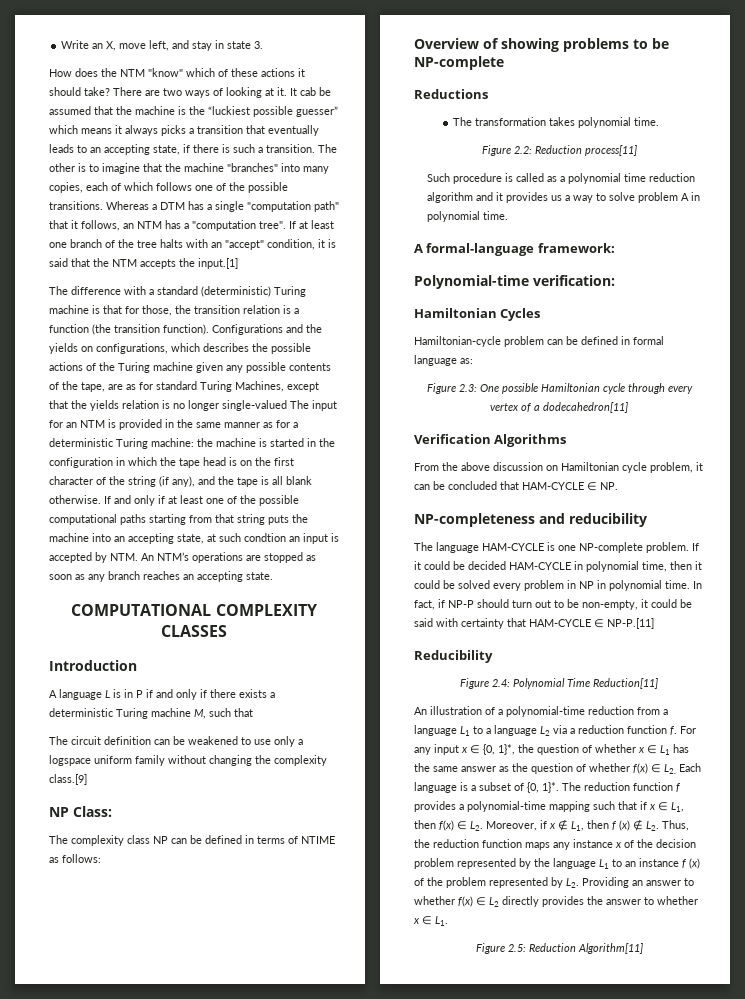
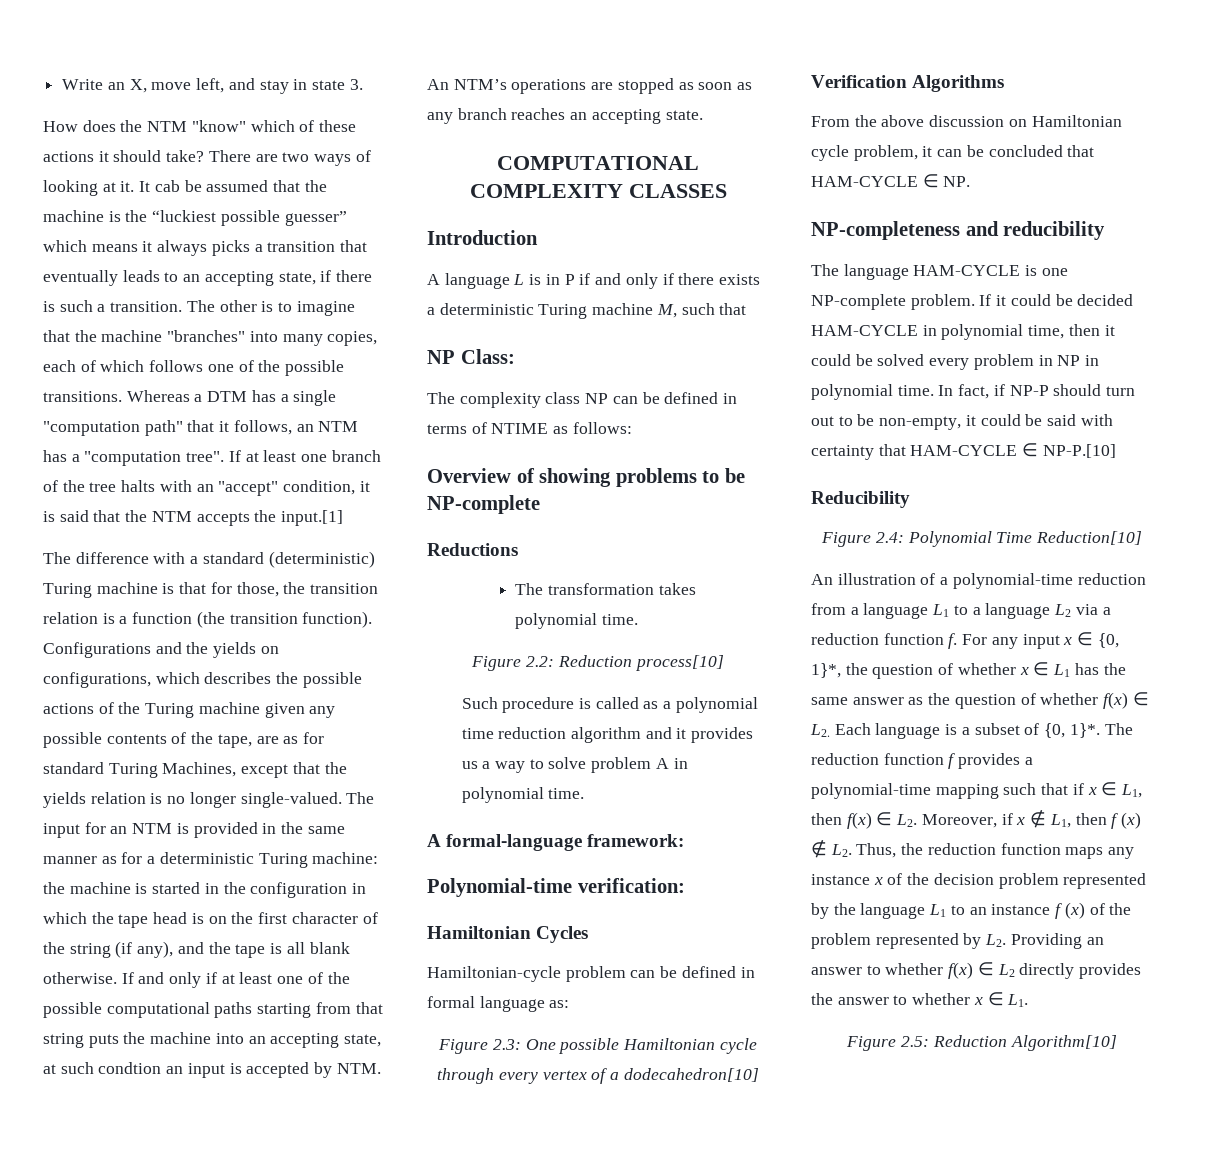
[222,400,287,411] single-valued -> [240,792,342,808] single-valued.
[49,736,303,747] [49,755,327,766] [49,774,87,785] // The circuit definition can be weakened to use only a logspace uniform family without changing the complexity class.[9] -> (747, 309) none
[584,145,637,156] process[11] -> [634,655,724,671] process[10]
[543,402,628,413] dodecahedron[11] -> [623,1068,759,1082] dodecahedron[10]
[607,618,654,629] NP-P.[11] -> [1042,444,1116,458] NP-P.[10]
[593,678,658,689] Reduction[11] -> [1035,531,1142,545] Reduction[10]
[577,943,643,954] Algorithm[11] -> [1010,1035,1117,1051] Algorithm[10]

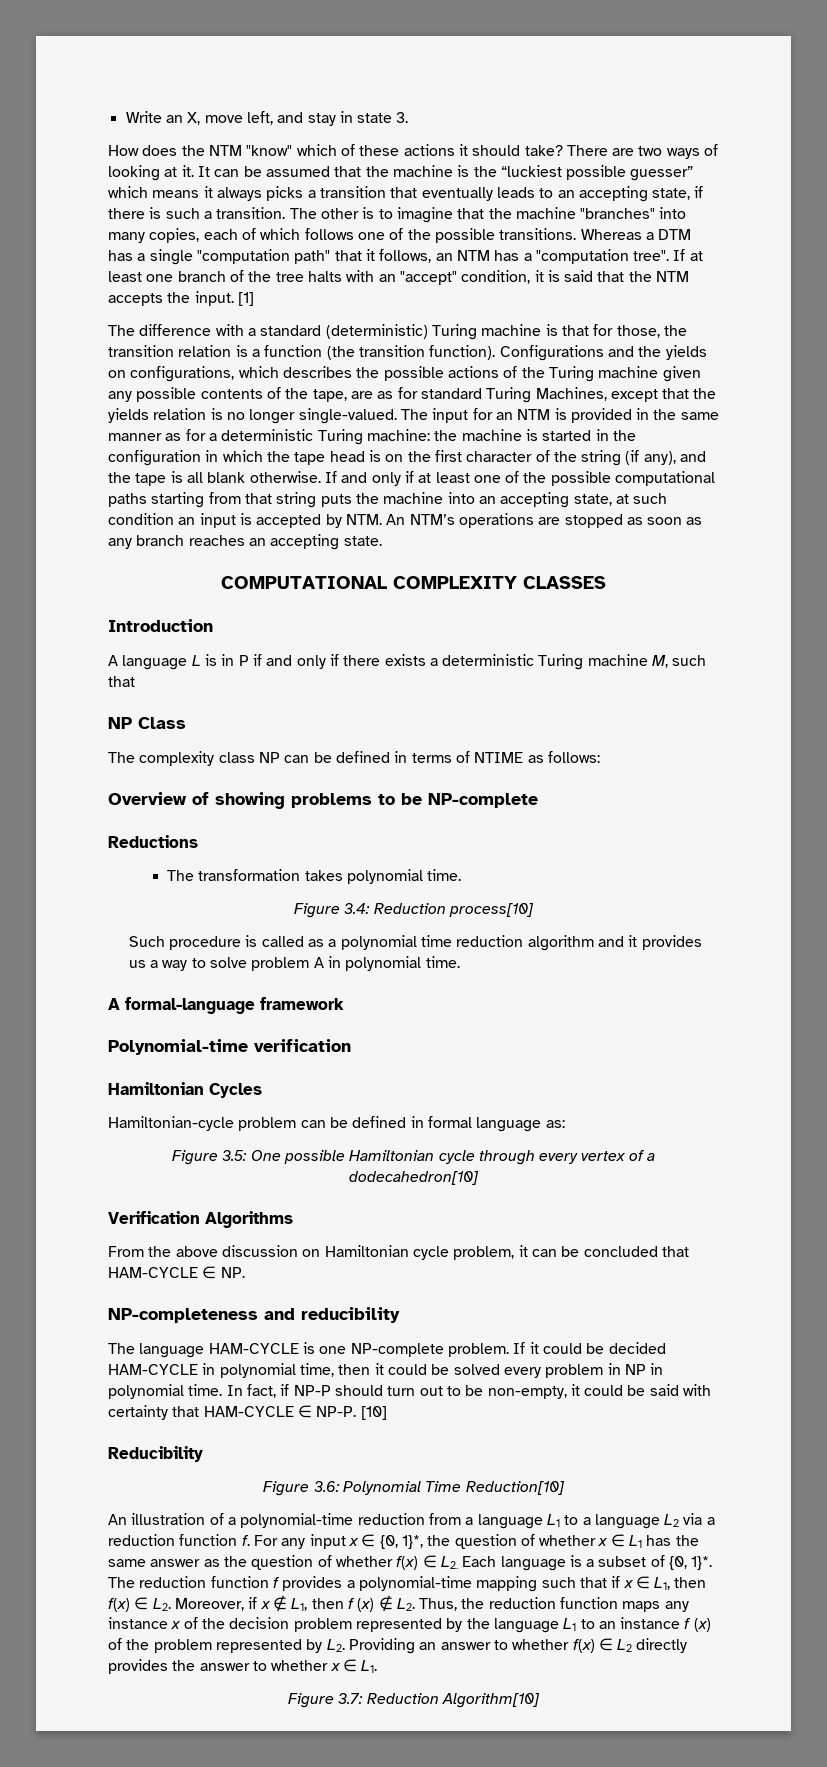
[154,180,180,192] cab -> [214,169,240,177] can
[281,510,344,526] input.[1] -> [194,291,254,306] input. [1]
[98,1062,162,1074] condtion -> [108,513,174,525] condition
[460,349,515,364] Class: -> [138,717,186,729] Class
[526,656,555,667] 2.2: -> [344,903,371,914] 3.4:
[587,834,685,847] framework: -> [260,997,344,1010] framework
[577,878,685,893] verification: -> [254,1039,351,1052] verification
[492,1039,521,1050] 2.3: -> [222,1150,248,1161] 3.5:
[1042,444,1116,458] NP-P.[10] -> [316,1406,387,1420] NP-P. [10]
[875,532,904,543] 2.4: -> [313,1481,340,1492] 3.6:
[901,1036,930,1047] 2.5: -> [338,1693,364,1704] 3.7:

